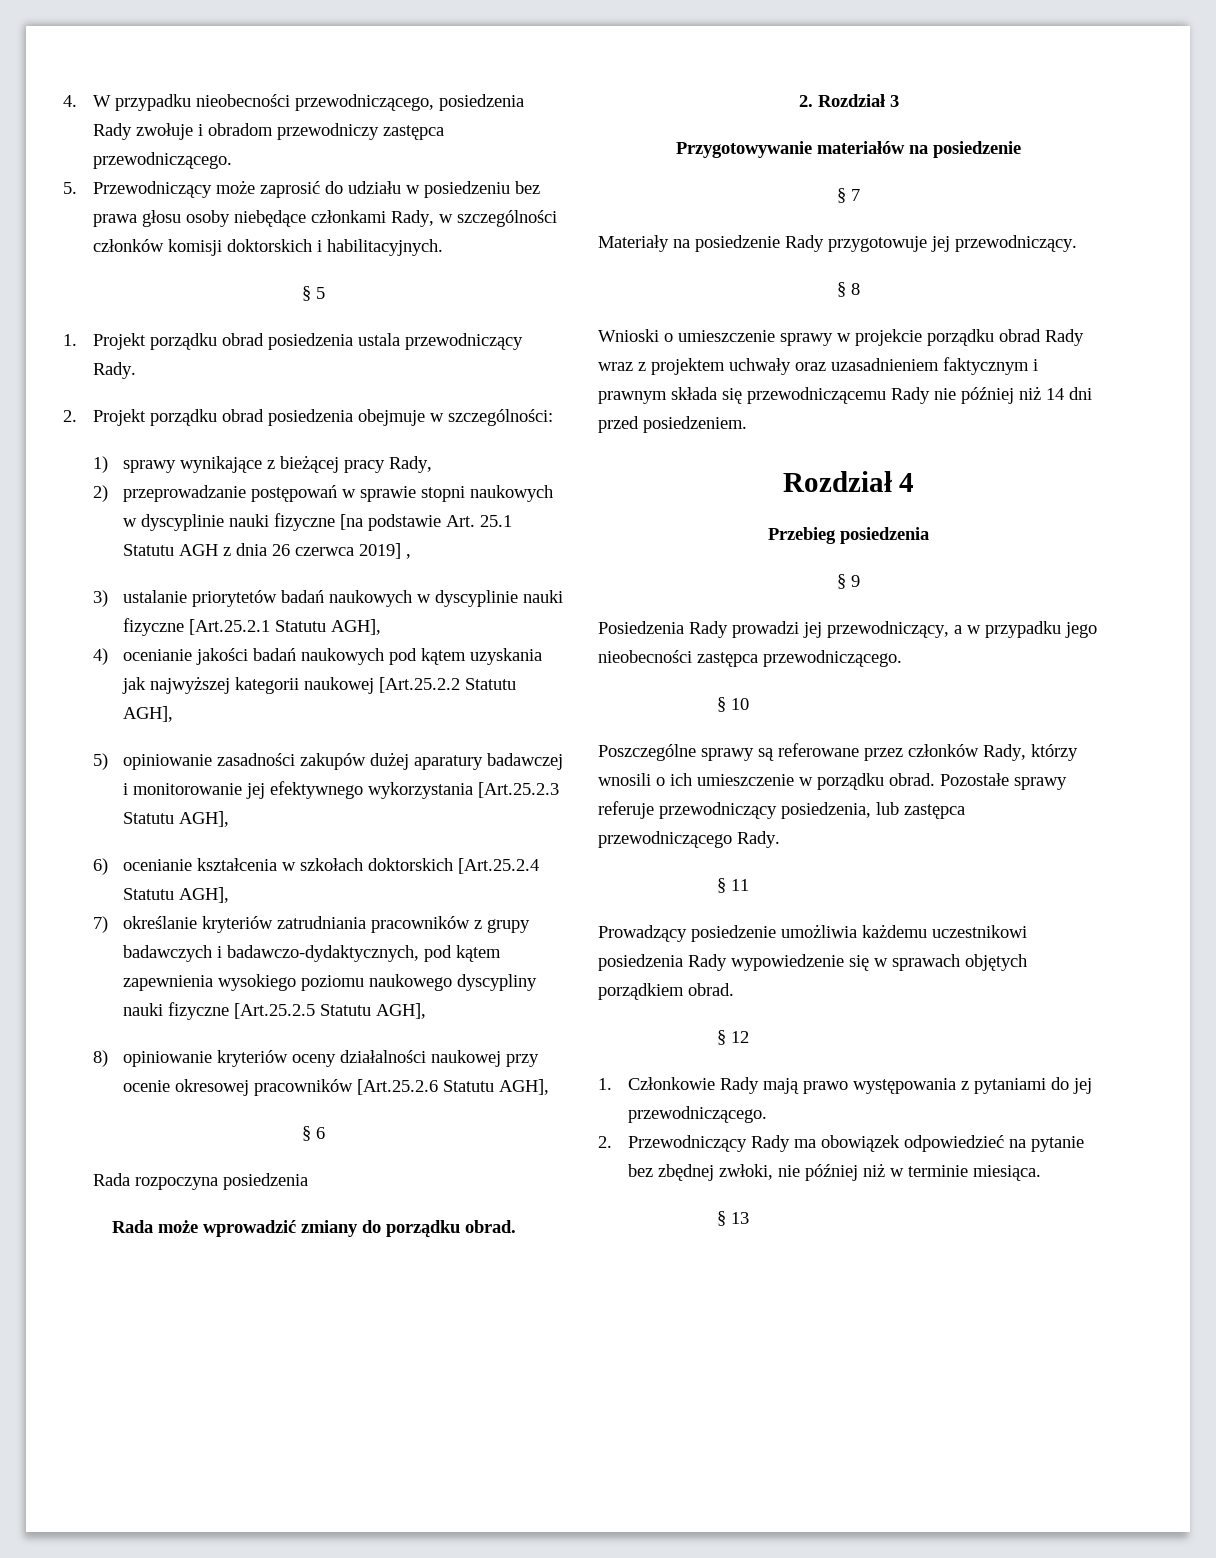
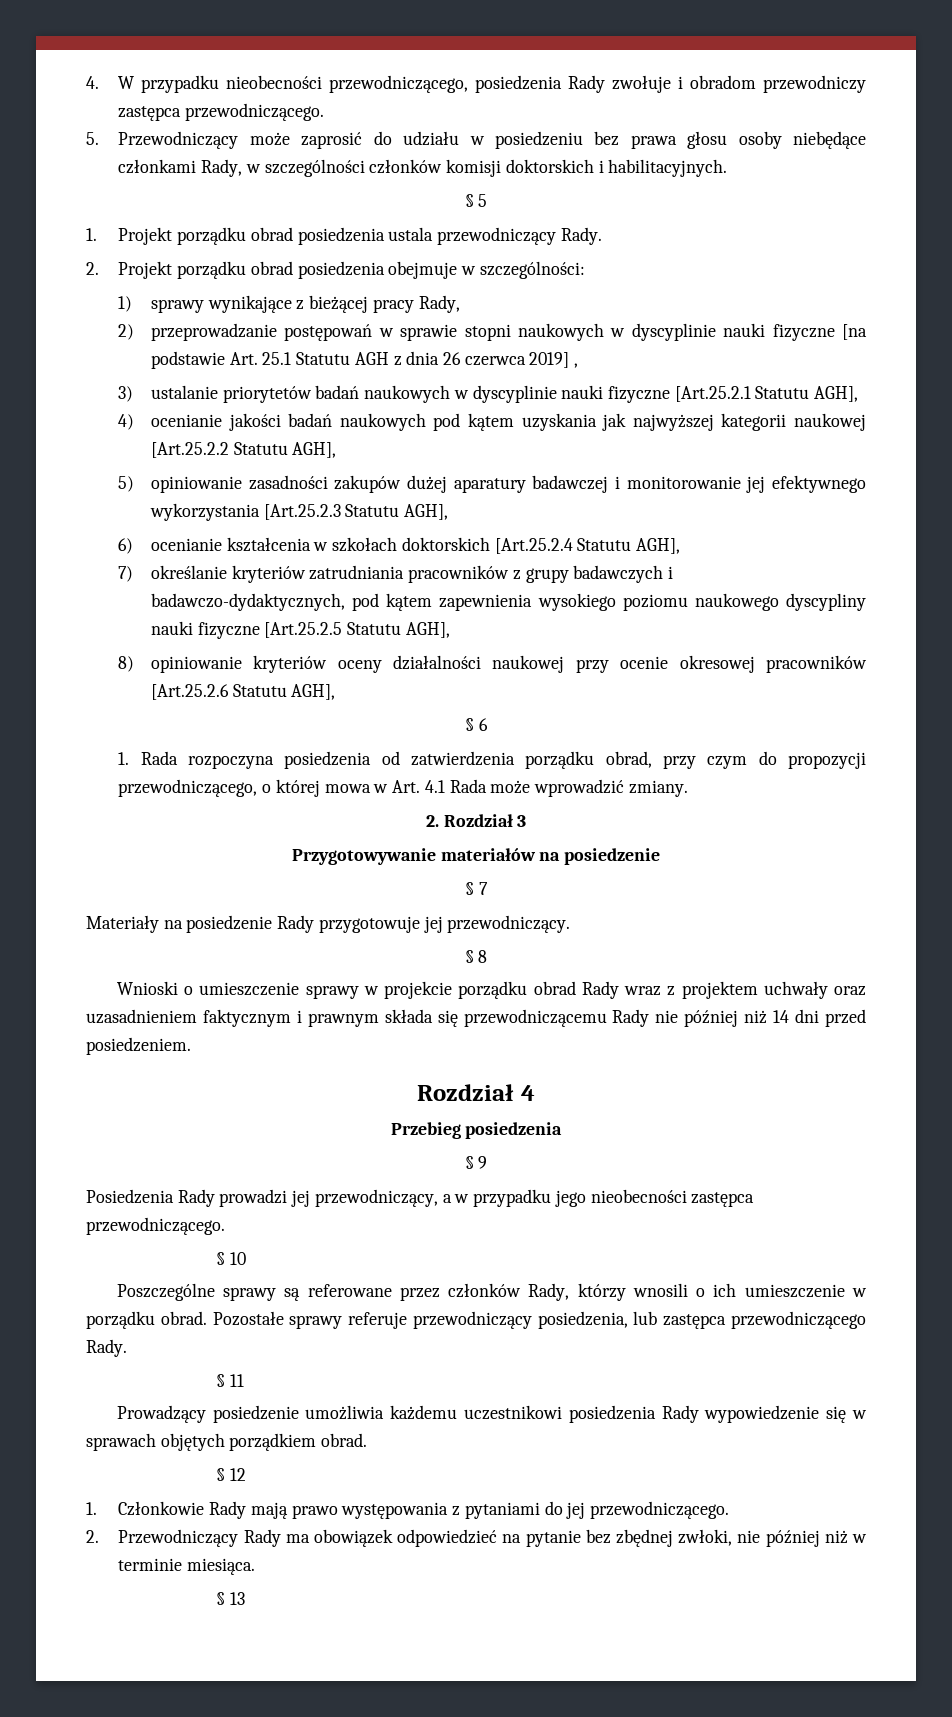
(325, 1133) none -> [118,752,130,765] 1.
[111,1220,516,1238] // Rada może wprowadzić zmiany do porządku obrad. -> [381,751,866,769] [118,779,688,797] od zatwierdzenia porządku obrad, przy czym do propozycji przewodniczącego, o której mowa w Art. 4.1 Rada może wprowadzić zmiany.

